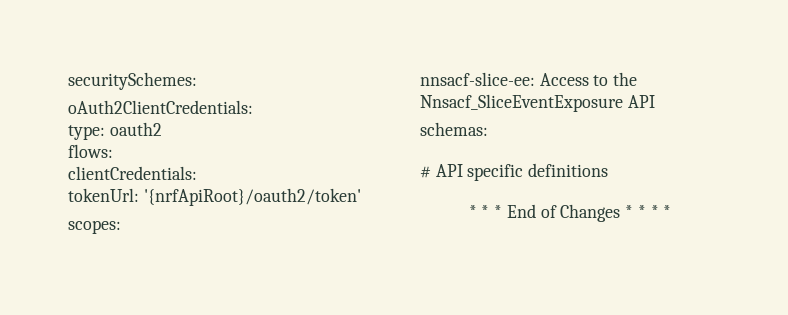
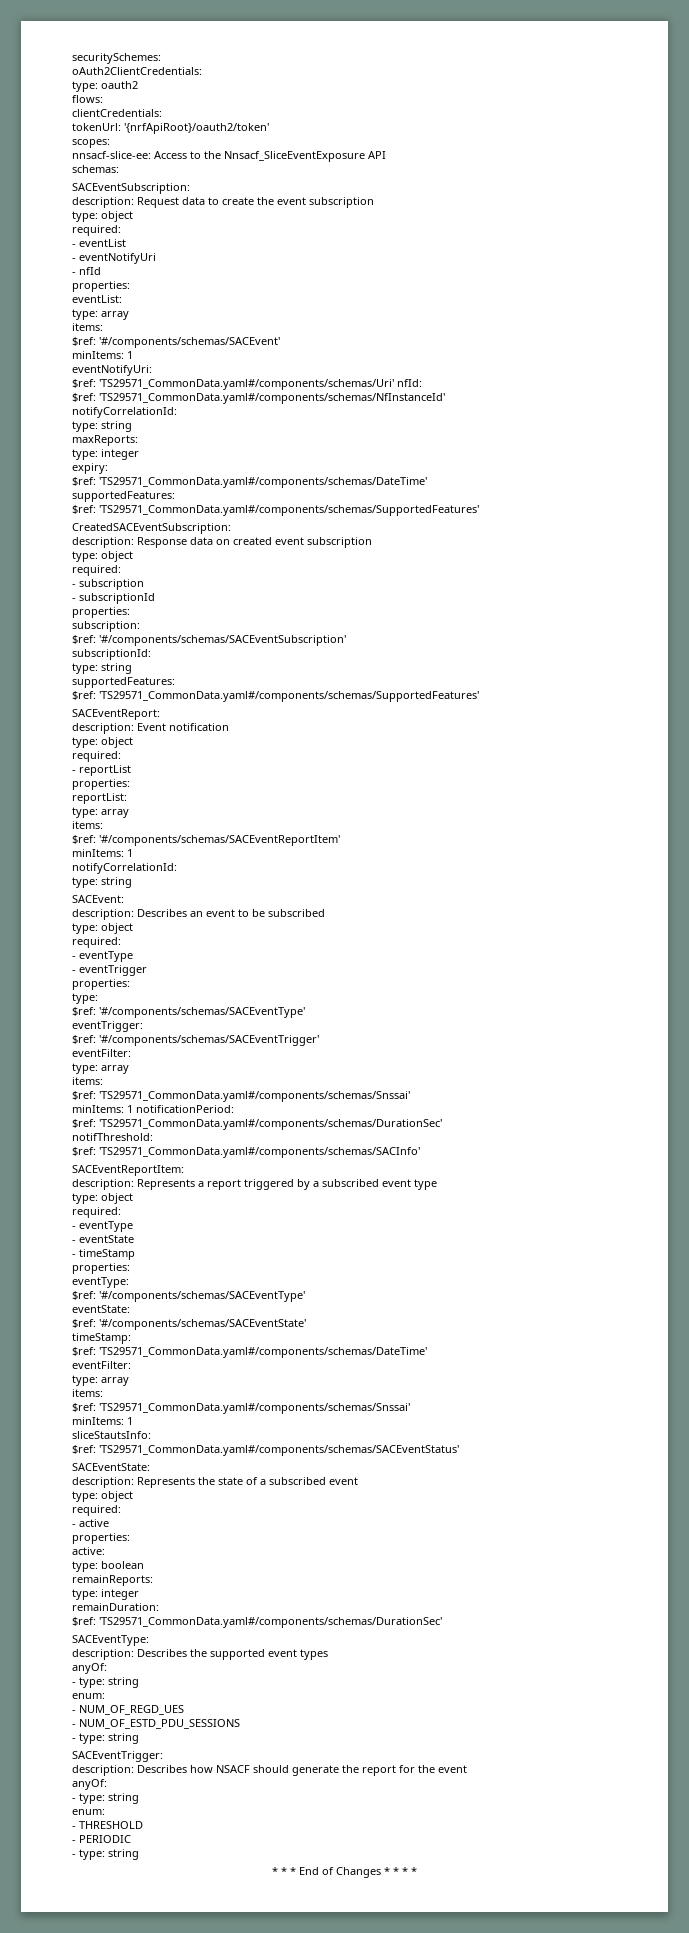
[420,163,609,181] # API specific definitions -> [72,183,190,194] [72,197,374,208] [72,211,133,222] [72,225,121,236] [72,239,126,247] [72,253,156,264] [72,267,101,275] [72,281,130,292] [72,295,122,303] [72,309,129,320] [72,323,103,331] [72,337,280,348] [72,351,133,359] [72,365,152,376] [72,379,422,390] [72,393,445,404] [72,407,177,418] [72,421,132,432] [72,435,138,446] [72,449,139,460] [72,463,108,474] [72,477,427,488] [72,491,175,502] [72,505,479,516] [72,523,231,534] [72,537,372,548] [72,551,133,562] [72,565,121,576] [72,579,144,590] [72,593,155,604] [72,607,130,618] [72,621,140,632] [72,635,346,646] [72,649,151,660] [72,663,132,674] [72,677,175,688] [72,691,479,702] [72,709,160,720] [72,723,229,734] [72,737,133,748] [72,751,121,762] [72,765,131,776] [72,779,130,790] [72,793,127,804] [72,807,129,818] [72,821,103,829] [72,835,340,846] [72,849,133,857] [72,863,177,874] [72,877,132,888] [72,895,124,903] [72,909,325,920] [72,923,133,934] [72,937,121,948] [72,951,133,962] [72,965,147,976] [72,979,130,990] [72,993,98,1004] [72,1007,305,1018] [72,1021,143,1032] [72,1035,319,1046] [72,1049,131,1057] [72,1063,129,1074] [72,1077,103,1085] [72,1091,410,1102] [72,1105,234,1113] [72,1119,442,1130] [72,1133,153,1141] [72,1147,420,1158] [72,1165,184,1176] [72,1179,437,1190] [72,1193,133,1204] [72,1207,121,1218] [72,1221,133,1232] [72,1235,134,1243] [72,1249,135,1260] [72,1263,130,1274] [72,1277,129,1288] [72,1291,305,1302] [72,1305,130,1313] [72,1319,306,1330] [72,1333,131,1344] [72,1347,427,1358] [72,1361,131,1369] [72,1375,129,1386] [72,1389,103,1397] [72,1403,410,1414] [72,1417,133,1425] [72,1431,151,1439] [72,1445,459,1456] [72,1463,150,1471] [72,1477,358,1488] [72,1491,133,1502] [72,1505,121,1516] [72,1519,109,1527] [72,1533,130,1544] [72,1547,105,1555] [72,1561,144,1572] [72,1575,153,1586] [72,1589,139,1600] [72,1603,159,1611] [72,1617,442,1628] [72,1635,149,1646] [72,1649,328,1660] [72,1663,107,1674] [72,1677,139,1688] [72,1693,105,1699] [72,1705,184,1715] [72,1719,240,1729] [72,1733,139,1744] [72,1751,163,1762] [72,1765,467,1776] [72,1779,107,1790] [72,1793,139,1804] [72,1809,105,1815] [72,1821,143,1829] [72,1835,131,1843] [72,1849,139,1860] SACEventSubscription: // description: Request data to create the event subscription // type: object // required: // - eventList // - eventNotifyUri // - nfId // properties: // eventList: // type: array // items: // $ref: '#/components/schemas/SACEvent' // minItems: 1 // eventNotifyUri: // $ref: 'TS29571_CommonData.yaml#/components/schemas/Uri' nfId: // $ref: 'TS29571_CommonData.yaml#/components/schemas/NfInstanceId' // notifyCorrelationId: // type: string // maxReports: // type: integer // expiry: // $ref: 'TS29571_CommonData.yaml#/components/schemas/DateTime' // supportedFeatures: // $ref: 'TS29571_CommonData.yaml#/components/schemas/SupportedFeatures' // CreatedSACEventSubscription: // description: Response data on created event subscription // type: object // required: // - subscription // - subscriptionId // properties: // subscription: // $ref: '#/components/schemas/SACEventSubscription' // subscriptionId: // type: string // supportedFeatures: // $ref: 'TS29571_CommonData.yaml#/components/schemas/SupportedFeatures' // SACEventReport: // description: Event notification // type: object // required: // - reportList // properties: // reportList: // type: array // items: // $ref: '#/components/schemas/SACEventReportItem' // minItems: 1 // notifyCorrelationId: // type: string // SACEvent: // description: Describes an event to be subscribed // type: object // required: // - eventType // - eventTrigger // properties: // type: // $ref: '#/components/schemas/SACEventType' // eventTrigger: // $ref: '#/components/schemas/SACEventTrigger' // eventFilter: // type: array // items: // $ref: 'TS29571_CommonData.yaml#/components/schemas/Snssai' // minItems: 1 notificationPeriod: // $ref: 'TS29571_CommonData.yaml#/components/schemas/DurationSec' // notifThreshold: // $ref: 'TS29571_CommonData.yaml#/components/schemas/SACInfo' // SACEventReportItem: // description: Represents a report triggered by a subscribed event type // type: object // required: // - eventType // - eventState // - timeStamp // properties: // eventType: // $ref: '#/components/schemas/SACEventType' // eventState: // $ref: '#/components/schemas/SACEventState' // timeStamp: // $ref: 'TS29571_CommonData.yaml#/components/schemas/DateTime' // eventFilter: // type: array // items: // $ref: 'TS29571_CommonData.yaml#/components/schemas/Snssai' // minItems: 1 // sliceStautsInfo: // $ref: 'TS29571_CommonData.yaml#/components/schemas/SACEventStatus' // SACEventState: // description: Represents the state of a subscribed event // type: object // required: // - active // properties: // active: // type: boolean // remainReports: // type: integer // remainDuration: // $ref: 'TS29571_CommonData.yaml#/components/schemas/DurationSec' // SACEventType: // description: Describes the supported event types // anyOf: // - type: string // enum: // - NUM_OF_REGD_UES // - NUM_OF_ESTD_PDU_SESSIONS // - type: string // SACEventTrigger: // description: Describes how NSACF should generate the report for the event // anyOf: // - type: string // enum: // - THRESHOLD // - PERIODIC // - type: string

